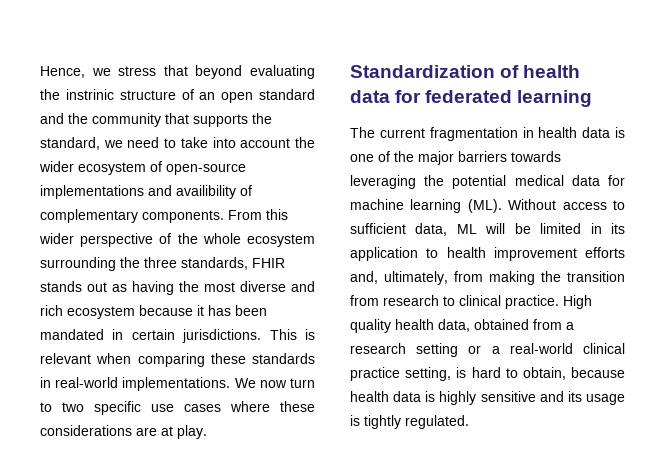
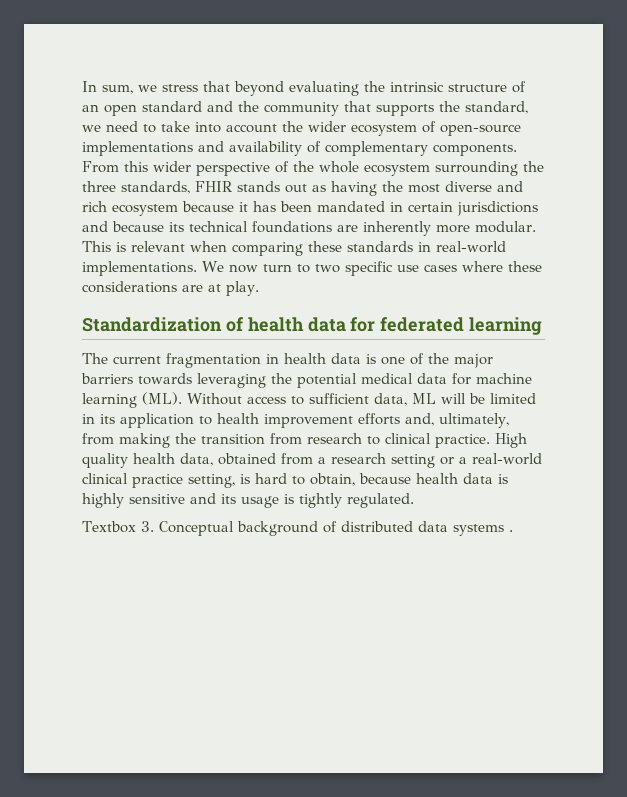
[40,66,85,78] Hence, -> [82,81,133,94] In sum,
[65,89,114,100] instrinic -> [390,82,444,92] intrinsic
[176,185,236,199] availibility -> [229,141,302,156] availability
[182,329,262,343] jurisdictions. -> [457,201,538,216] [82,221,536,236] jurisdictions and because its technical foundations are inherently more modular.
(469, 422) none -> [82,521,513,536] // Textbox 3. Conceptual background of distributed data systems .

